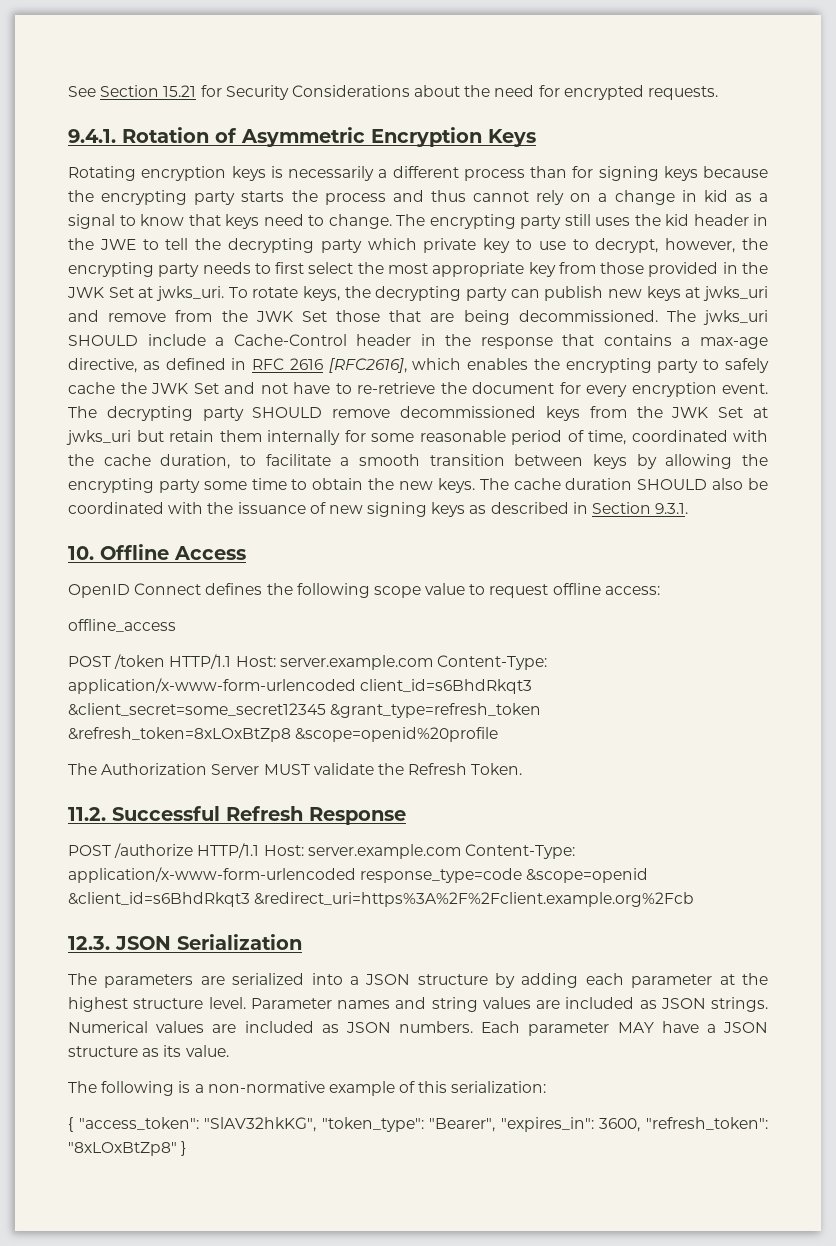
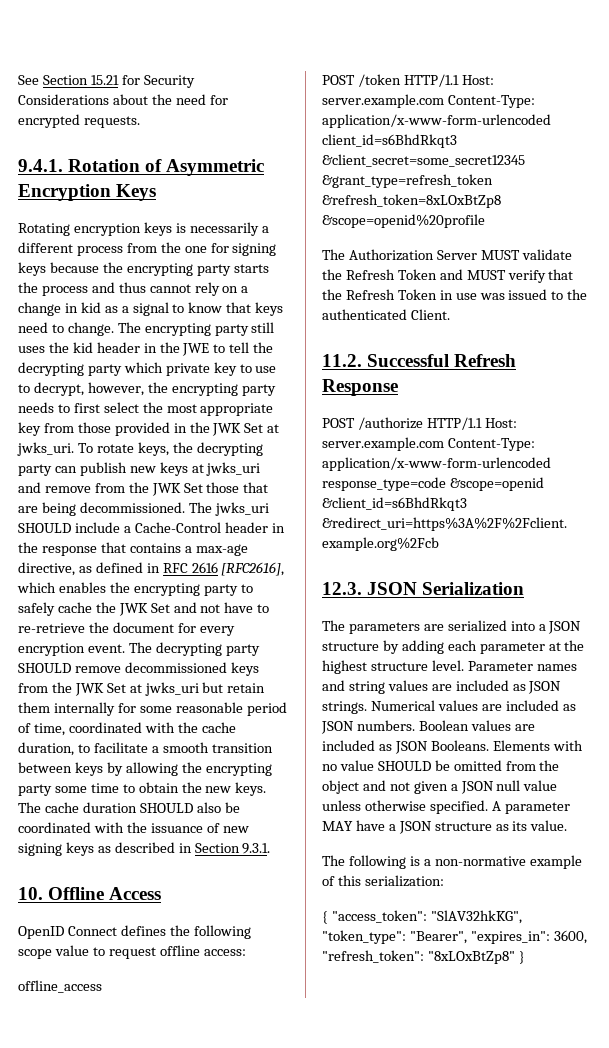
[530,166,567,178] than -> [126,242,207,253] from the one
[471,763,523,775] Token. -> [397,269,574,283] [322,289,588,300] [322,309,450,320] Token and MUST verify that the Refresh Token in use was issued to the authenticated Client.
[481,1021,521,1033] Each -> [418,720,535,731] [322,740,583,754] [322,760,560,771] [322,780,558,794] [322,800,501,814] Boolean values are included as JSON Booleans. Elements with no value SHOULD be omitted from the object and not given a JSON null value unless otherwise specified. A

